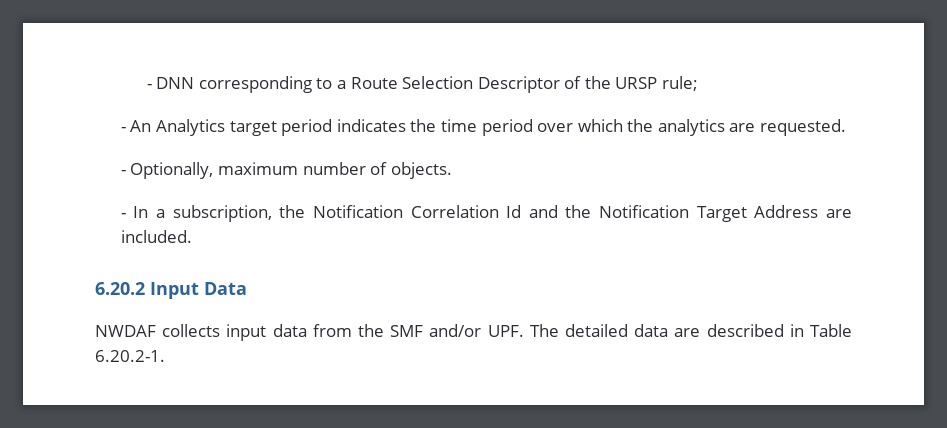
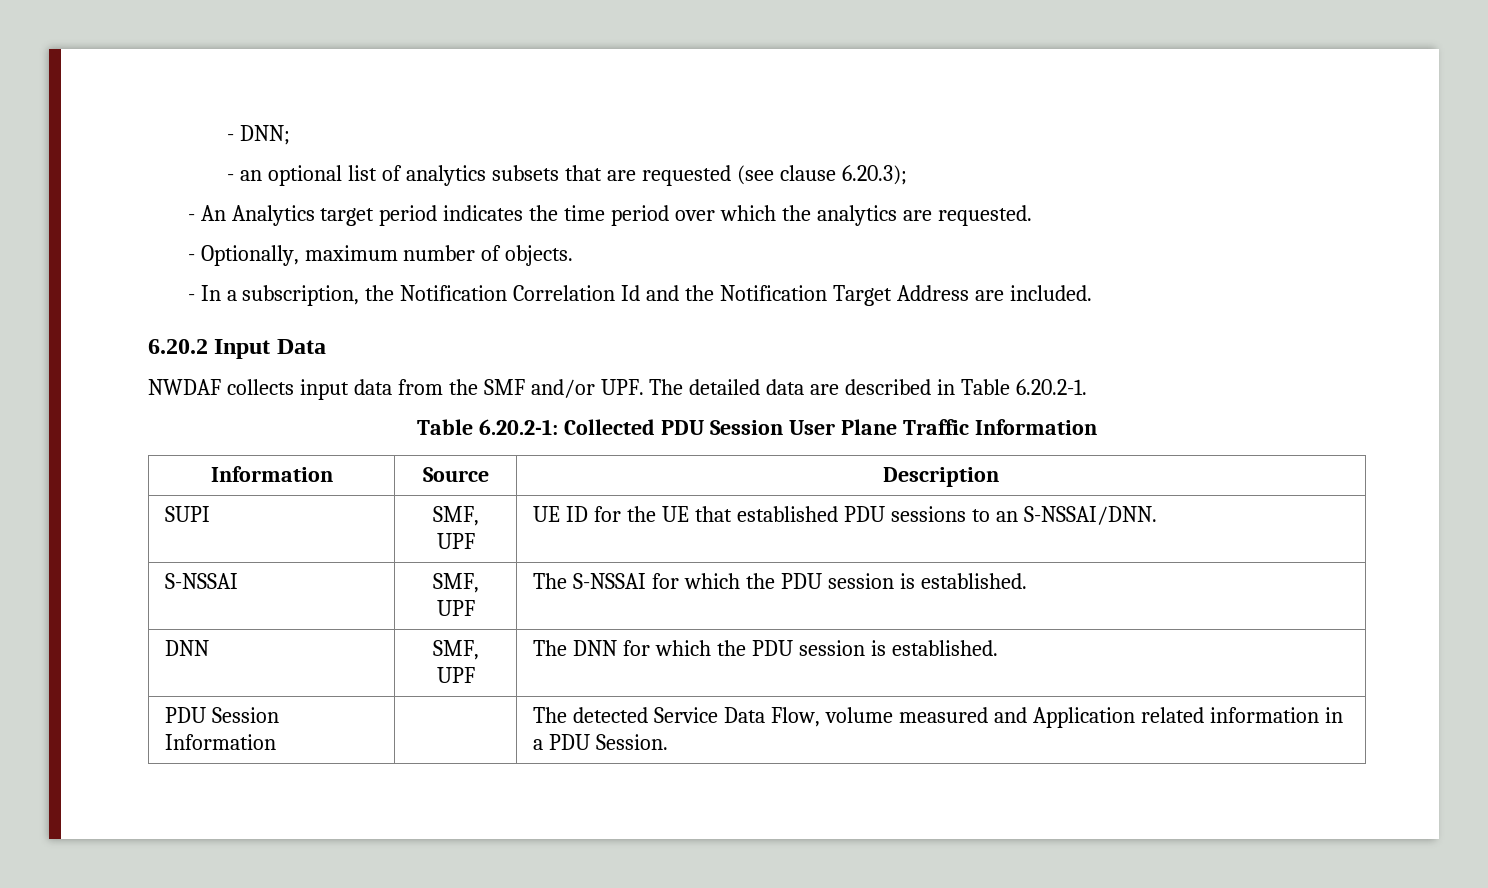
[146,76,699,93] - DNN corresponding to a Route Selection Descriptor of the URSP rule; -> [227,125,291,145] [227,165,907,186] - DNN; // - an optional list of analytics subsets that are requested (see clause 6.20.3);
(165, 356) none -> [417,419,1097,435] [210,466,333,482] [422,467,489,482] [883,467,999,487] [165,506,211,522] [432,506,479,526] [436,533,475,549] [533,506,1157,525] [165,573,239,589] [432,573,479,593] [436,600,475,616] [533,573,1027,589] [165,640,210,656] [432,640,479,660] [436,667,475,683] [533,640,998,656] [165,707,280,723] [165,734,277,750] [533,707,1343,728] [533,734,669,750] // Table 6.20.2-1: Collected PDU Session User Plane Traffic Information // Information | Source | Description // SUPI | SMF, UPF | UE ID for the UE that established PDU sessions to an S-NSSAI/DNN. // S-NSSAI | SMF, UPF | The S-NSSAI for which the PDU session is established. // DNN | SMF, UPF | The DNN for which the PDU session is established. // PDU Session Information | | The detected Service Data Flow, volume measured and Application related information in a PDU Session.

